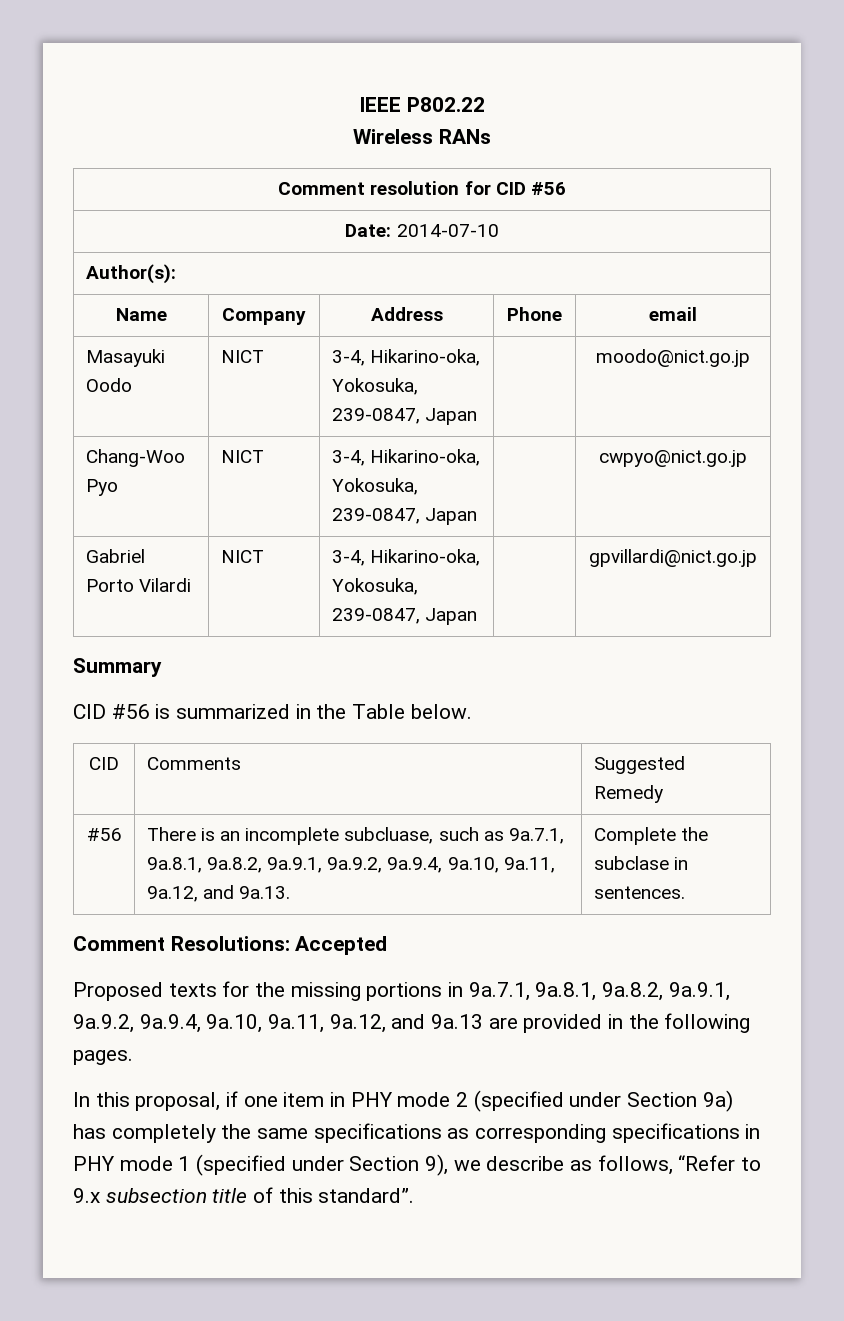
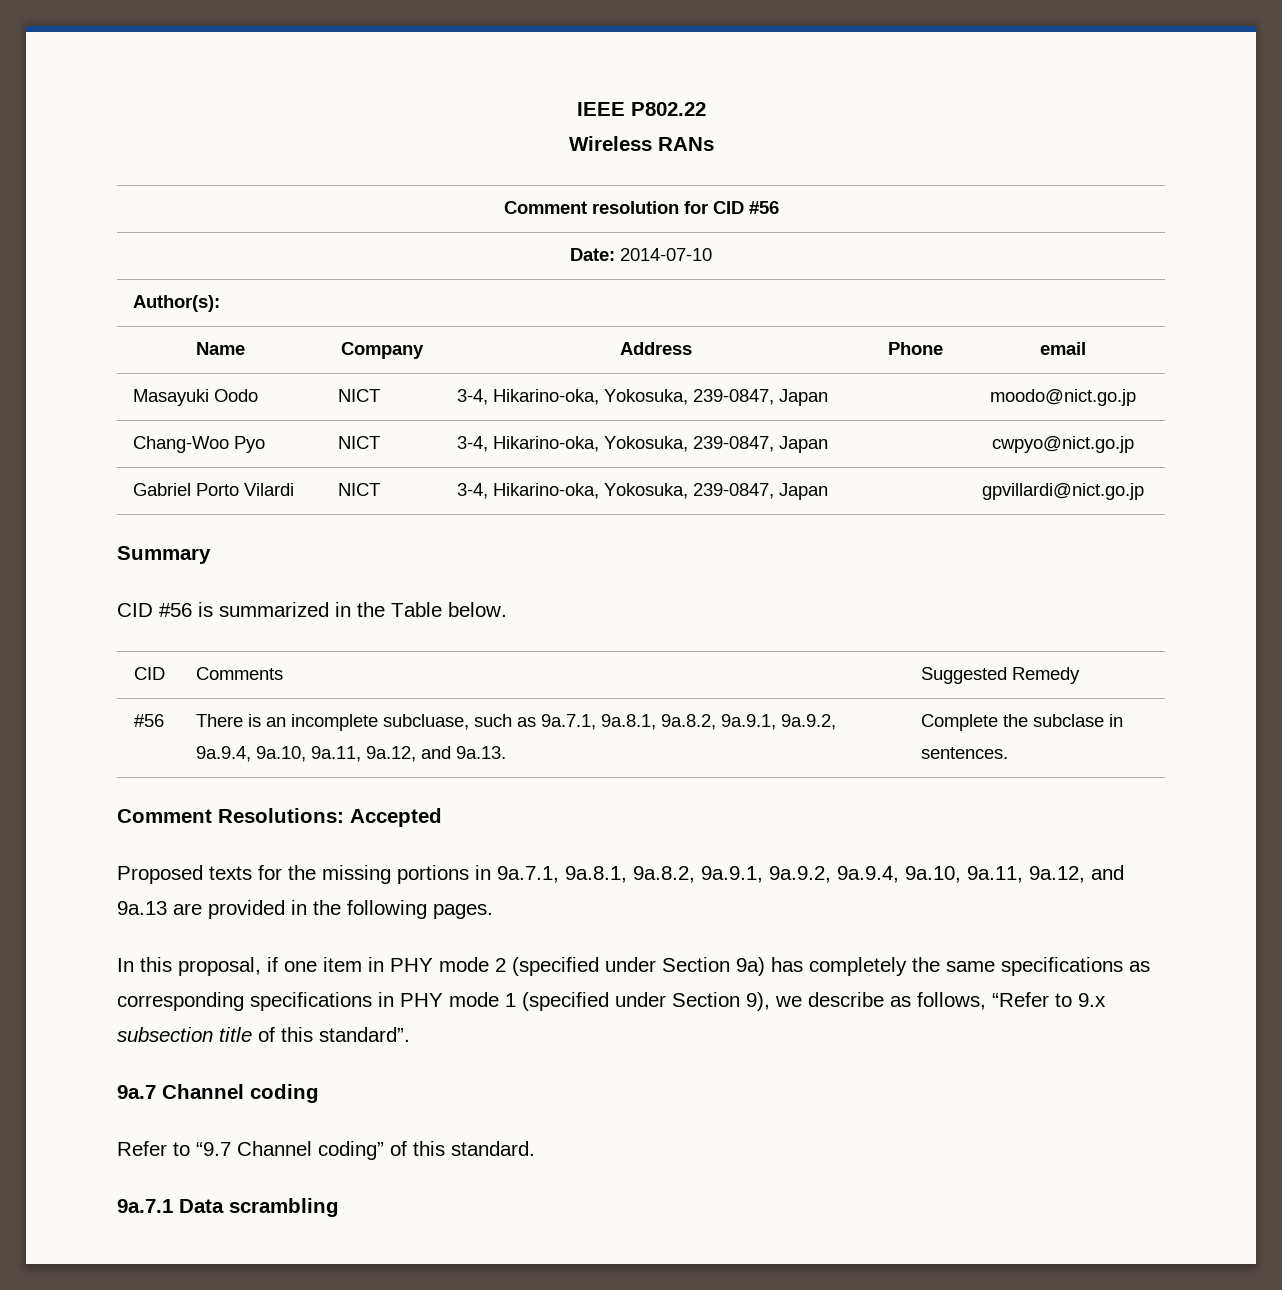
(415, 1195) none -> [117,1084,319,1103] [117,1141,535,1160] [117,1198,339,1217] // 9a.7 Channel coding // Refer to “9.7 Channel coding” of this standard. // 9a.7.1 Data scrambling

